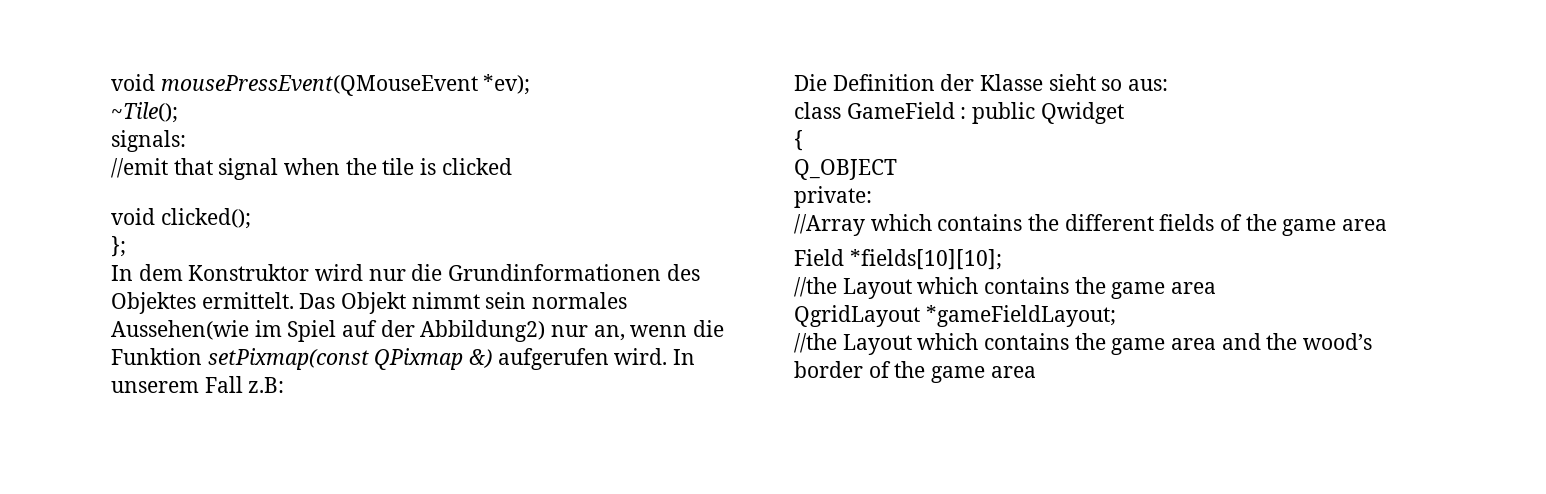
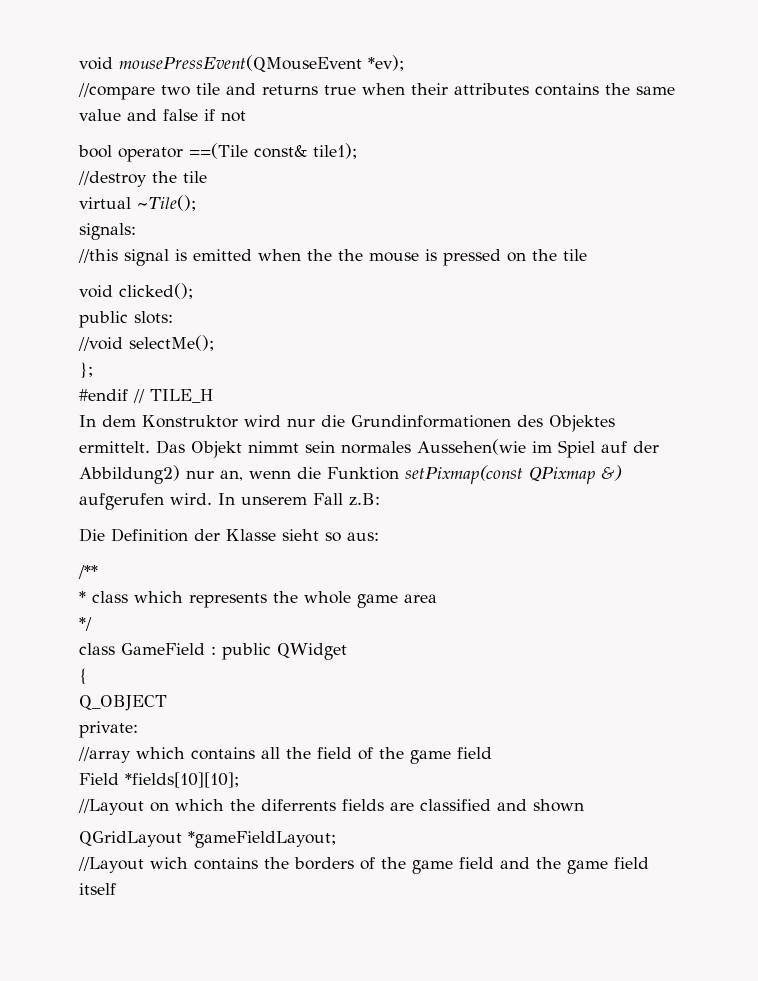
[111,102,178,123] [111,130,186,152] [111,158,512,180] ~Tile(); // signals: // //emit that signal when the tile is clicked -> [78,83,675,100] [79,109,246,122] [78,143,357,162] [78,171,207,187] [79,195,196,211] [79,223,136,240] [78,249,587,266] //compare two tile and returns true when their attributes contains the same value and false if not // bool operator ==(Tile const& tile1); // //destroy the tile // virtual ~Tile(); // signals: // //this signal is emitted when the the mouse is pressed on the tile
[111,236,126,257] }; -> [79,311,173,328] [78,335,214,351] [79,362,93,379] [79,389,213,403] public slots: // //void selectMe(); // }; // #endif // TILE_H
(1169, 85) none -> [78,565,98,579] [79,591,437,608] [79,617,92,631] // /** // * class which represents the whole game area // */
[1040,102,1124,124] Qwidget -> [277,643,347,660] QWidget
[794,214,1388,236] //Array which contains the different fields of the game area -> [78,747,492,764] //array which contains all the field of the game field
[794,277,1217,299] [794,305,1116,327] [794,333,1373,355] [794,361,1036,383] //the Layout which contains the game area // QgridLayout *gameFieldLayout; // //the Layout which contains the game area and the wood’s border of the game area -> [78,799,584,815] [79,831,336,848] [78,857,649,874] [79,883,116,895] //Layout on which the diferrents fields are classified and shown // QGridLayout *gameFieldLayout; // //Layout wich contains the borders of the game field and the game field itself

